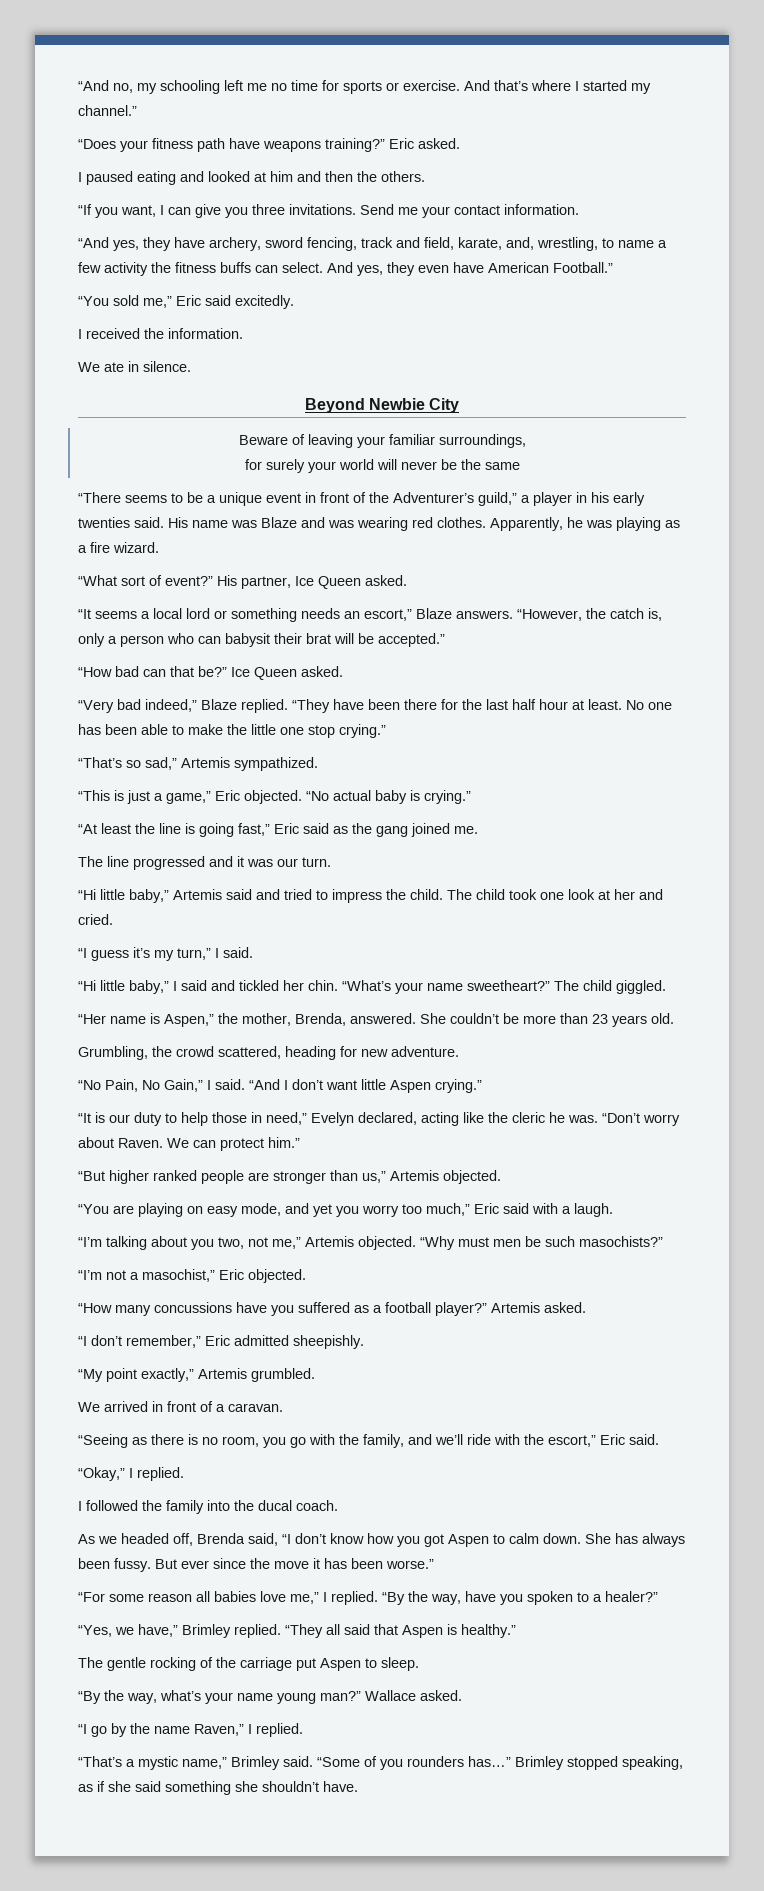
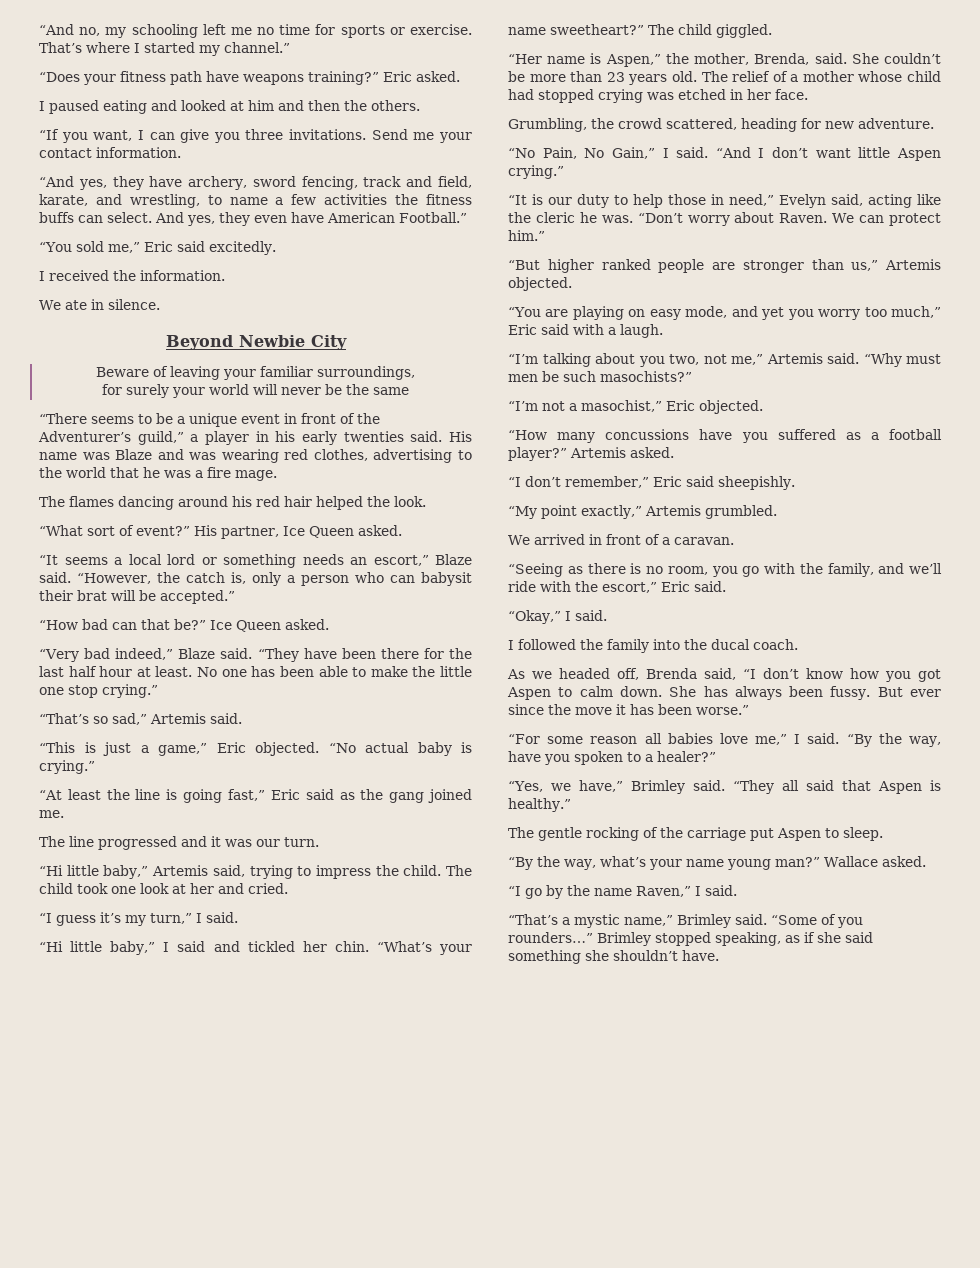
[464,80,528,91] And that’s -> [39,42,82,53] That’s
[506,237,534,250] and, -> [95,194,122,205] and
[104,262,148,276] activity -> [324,194,388,205] activities
[437,517,680,531] [78,542,159,553] clothes. Apparently, he was playing as a fire wizard. -> [313,449,472,463] [39,467,277,481] [39,496,426,510] clothes, advertising to the world that he was a fire mage. // The flames dancing around his red hair helped the look.
[456,610,513,619] answers. -> [39,572,71,583] said.
[241,699,288,713] replied. -> [220,648,253,659] said.
[234,757,318,771] sympathized. -> [210,713,242,724] said.
[226,889,312,900] said and tried -> [212,865,293,879] said, trying
[350,1013,416,1024] answered. -> [814,53,847,64] said.
(674, 1018) none -> [701,71,941,82] [508,89,808,103] The relief of a mother whose child had stopped crying was etched in her face.
[358,1112,417,1125] declared, -> [831,194,863,206] said,
[358,1236,416,1250] objected. -> [827,353,859,364] said.
[234,1335,289,1346] admitted -> [685,476,714,487] said
[137,1467,184,1481] replied. -> [574,610,607,621] said.
[331,1591,378,1605] replied. -> [807,733,840,744] said.
[234,1624,281,1638] replied. -> [692,780,725,791] said.
[256,1723,303,1737] replied. -> [705,885,737,896] said.
[407,1756,511,1767] rounders has…” -> [508,932,593,943] rounders…”

